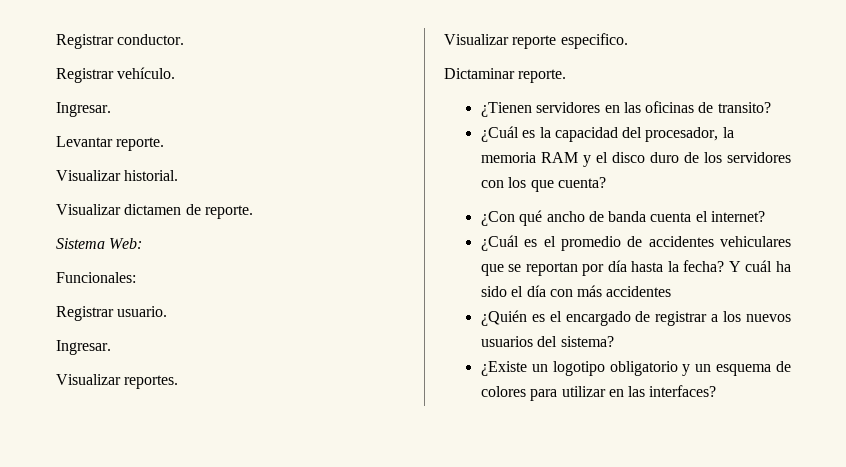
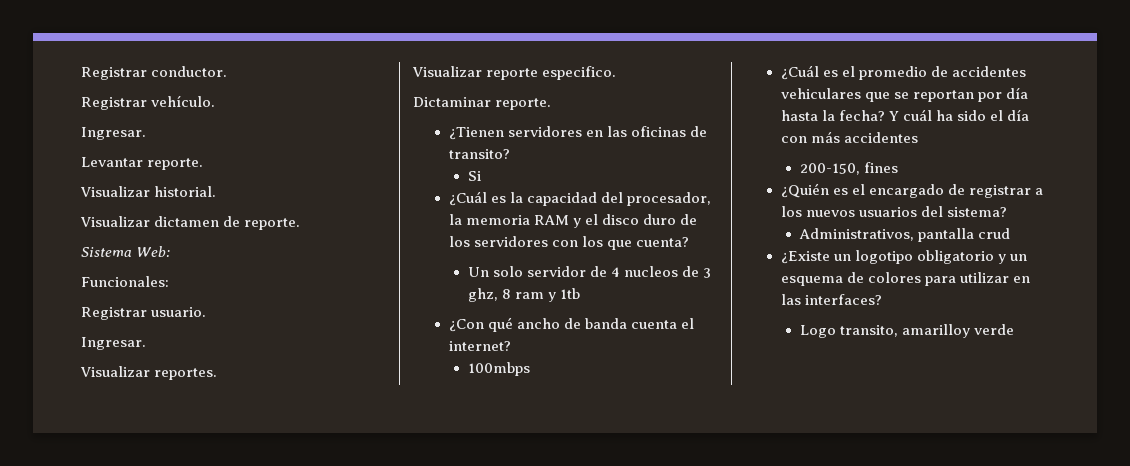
(771, 107) none -> [467,171,481,181] // Si
(606, 182) none -> [467,266,712,278] [467,288,580,302] // Un solo servidor de 4 nucleos de 3 ghz, 8 ram y 1tb
(766, 216) none -> [467,362,530,376] // 100mbps
(672, 291) none -> [799,162,898,175] // 200-150, fines
(614, 341) none -> [798,228,1010,242] // Administrativos, pantalla crud
(717, 391) none -> [799,324,1014,338] // Logo transito, amarilloy verde

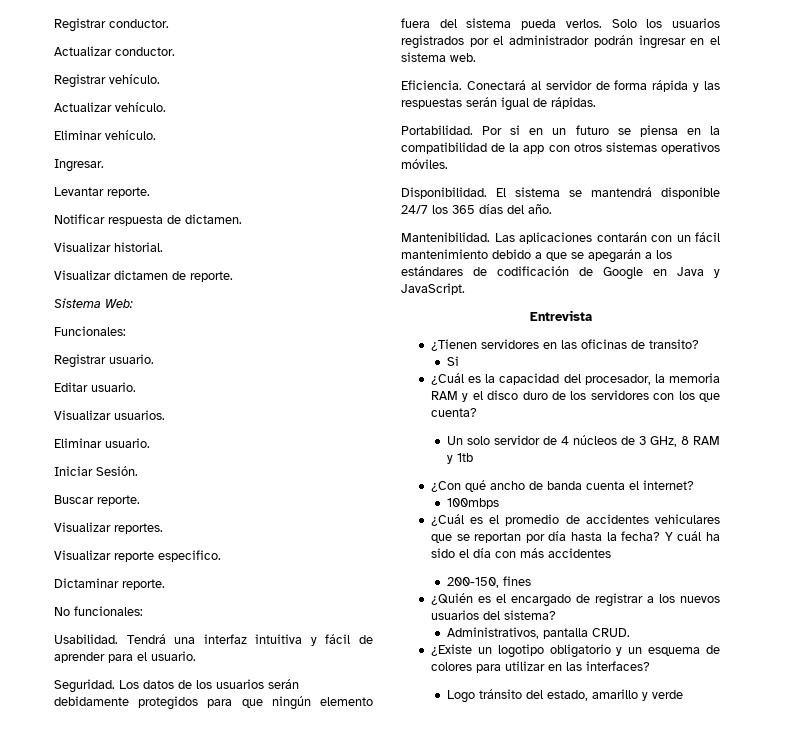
(228, 71) none -> [54,46,175,56] // Actualizar conductor.
(216, 101) none -> [54,102,166,112] [54,130,156,140] // Actualizar vehículo. // Eliminar vehículo.
(204, 164) none -> [54,214,242,226] // Notificar respuesta de dictamen.
[81,337,146,350] Ingresar. -> [54,382,136,392] [54,410,165,420] [54,438,150,448] [54,466,138,476] [54,495,140,506] Editar usuario. // Visualizar usuarios. // Eliminar usuario. // Iniciar Sesión. // Buscar reporte.
(552, 104) none -> [54,606,143,616] [54,634,373,646] [54,651,196,663] [54,679,299,693] [54,696,373,710] [401,18,720,30] [401,35,720,49] [401,52,476,62] [401,80,720,92] [401,97,596,111] [401,125,720,137] [401,142,720,154] [401,159,448,169] [401,187,720,199] [401,204,552,214] [401,232,720,244] [401,249,672,263] [401,266,720,280] [401,283,465,295] [529,310,592,321] // No funcionales: // Usabilidad. Tendrá una interfaz intuitiva y fácil de aprender para el usuario. // Seguridad. Los datos de los usuarios serán debidamente protegidos para que ningún elemento fuera del sistema pueda verlos. Solo los usuarios registrados por el administrador podrán ingresar en el sistema web. // Eficiencia. Conectará al servidor de forma rápida y las respuestas serán igual de rápidas. // Portabilidad. Por si en un futuro se piensa en la compatibilidad de la app con otros sistemas operativos móviles. // Disponibilidad. El sistema se mantendrá disponible 24/7 los 365 días del año. // Mantenibilidad. Las aplicaciones contarán con un fácil mantenimiento debido a que se apegarán a los estándares de codificación de Google en Java y JavaScript. // Entrevista
[623,266,678,277] nucleos -> [572,435,617,445] núcleos
[467,288,544,302] ghz, 8 ram -> [649,436,720,447] GHz, 8 RAM
[977,228,1010,239] crud -> [591,628,630,637] CRUD.
[839,324,970,338] transito, amarilloy -> [478,689,648,701] tránsito del estado, amarillo y

